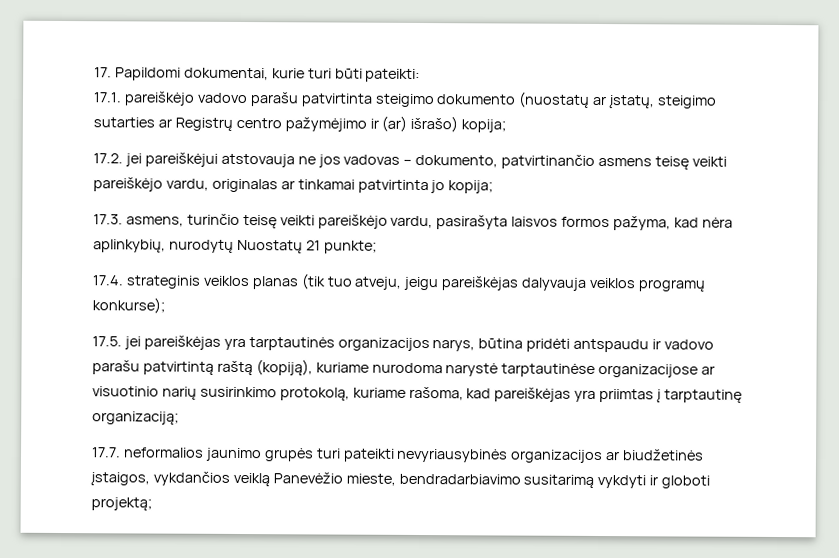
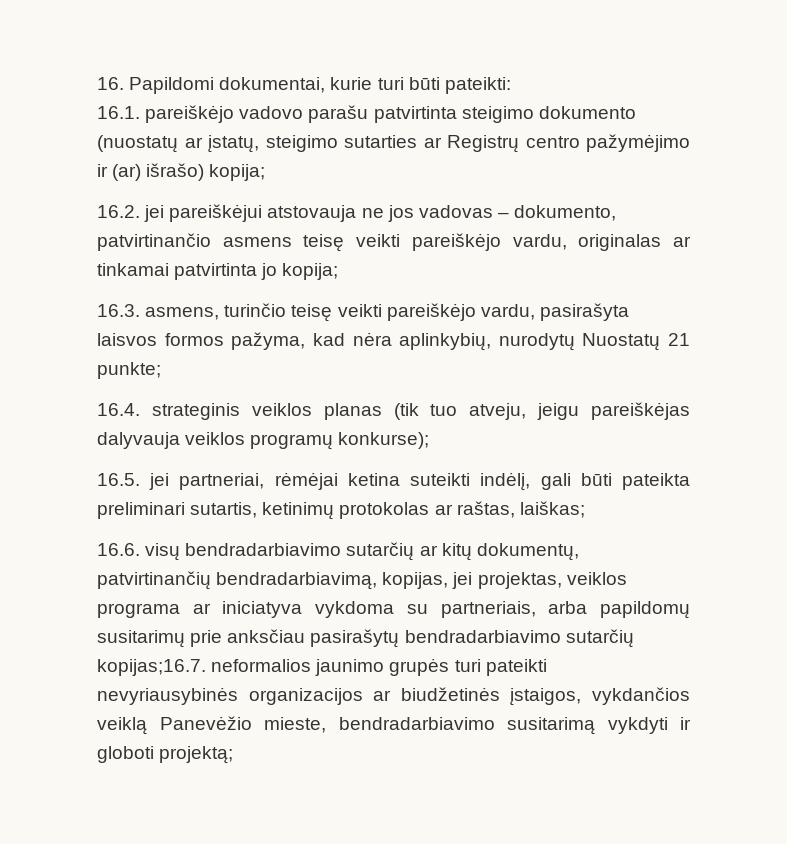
[94,67,112,78] 17. -> [97,77,124,90] 16.
[93,92,122,103] 17.1. -> [97,106,140,119] 16.1.
[93,153,123,164] 17.2. -> [97,205,140,218] 16.2.
[93,214,123,225] 17.3. -> [97,304,140,317] 16.3.
[92,275,124,286] 17.4. -> [97,403,140,416] 16.4.
[92,335,715,353] [92,359,716,378] [92,386,743,404] [92,411,179,425] [91,447,121,458] 17.5. jei pareiškėjas yra tarptautinės organizacijos narys, būtina pridėti antspaudu ir vadovo parašu patvirtintą raštą (kopiją), kuriame nurodoma narystė tarptautinėse organizacijose ar visuotinio narių susirinkimo protokolą, kuriame rašoma, kad pareiškėjas yra priimtas į tarptautinę organizaciją; // 17.7. -> [97,472,690,491] [97,501,585,520] [97,542,579,561] [97,571,627,590] [97,601,690,619] [97,629,634,648] [97,659,206,676] 16.5. jei partneriai, rėmėjai ketina suteikti indėlį, gali būti pateikta preliminari sutartis, ketinimų protokolas ar raštas, laiškas; // 16.6. visų bendradarbiavimo sutarčių ar kitų dokumentų, patvirtinančių bendradarbiavimą, kopijas, jei projektas, veiklos programa ar iniciatyva vykdoma su partneriais, arba papildomų susitarimų prie anksčiau pasirašytų bendradarbiavimo sutarčių kopijas;16.7.

